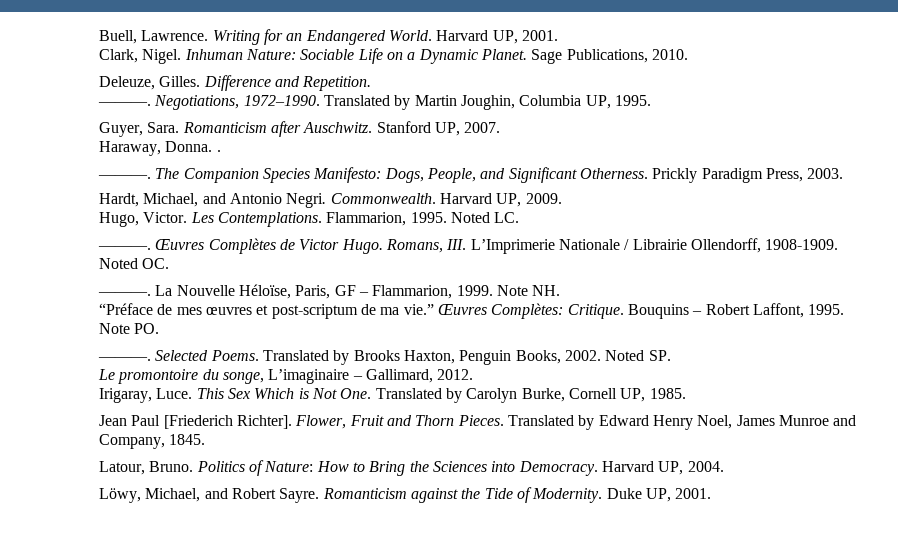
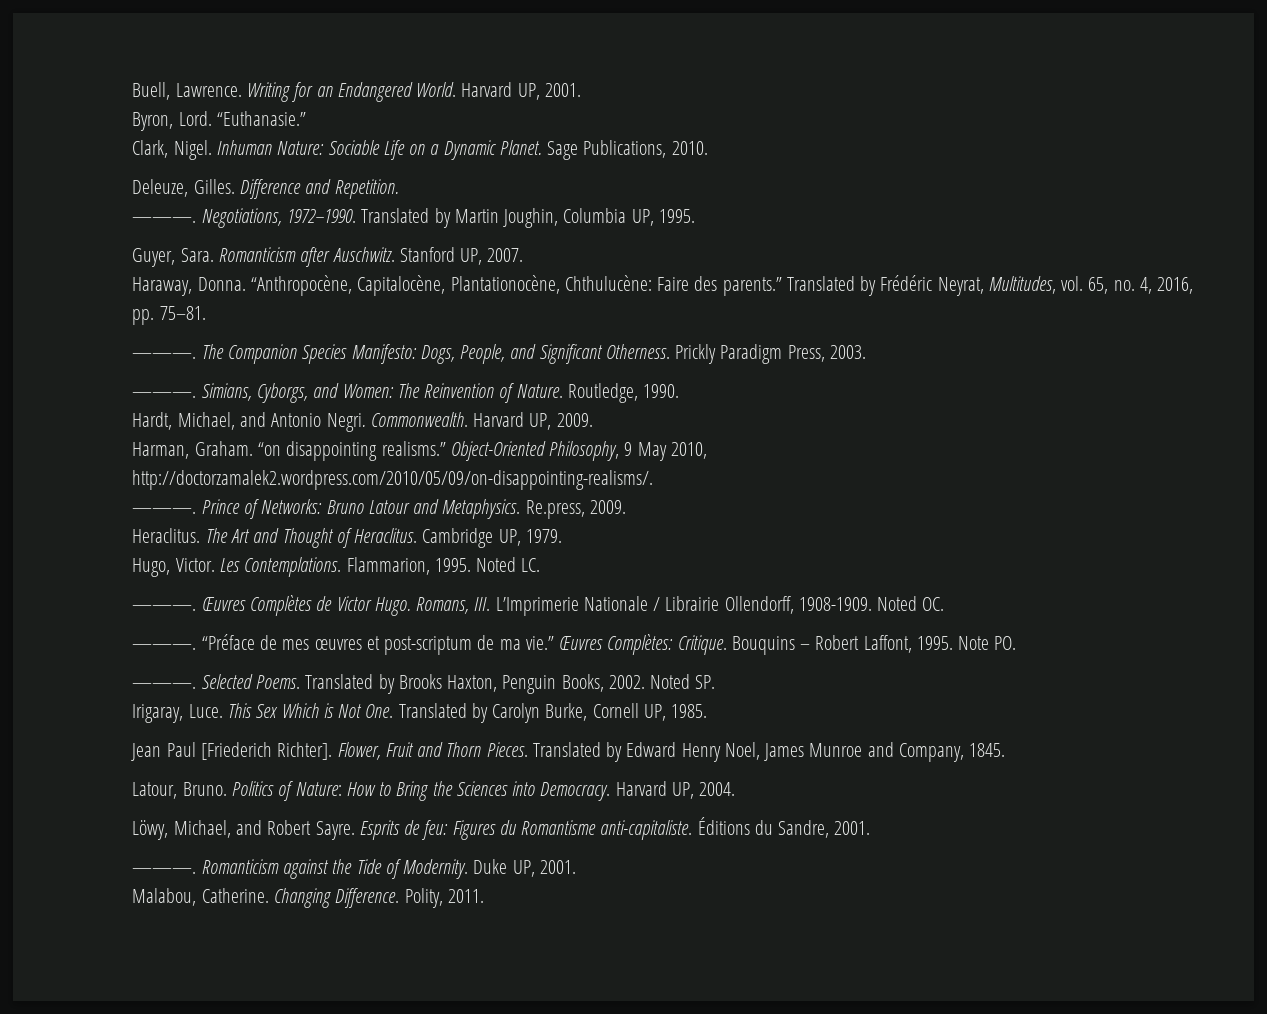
(558, 35) none -> [132,111,306,131] // Byron, Lord. “Euthanasie.”
[216,150,221,152] . -> [250,275,1194,296] [132,306,206,325] “Anthropocène, Capitalocène, Plantationocène, Chthulucène: Faire des parents.” Translated by Frédéric Neyrat, Multitudes, vol. 65, no. 4, 2016, pp. 75–81.
(844, 173) none -> [132,383,680,403] // ———. Simians, Cyborgs, and Women: The Reinvention of Nature. Routledge, 1990.
(562, 198) none -> [132,441,707,461] [132,470,654,490] [132,499,626,519] [132,528,562,548] // Harman, Graham. “on disappointing realisms.” Object-Oriented Philosophy, 9 May 2010, http://doctorzamalek2.wordpress.com/2010/05/09/on-disappointing-realisms/. // ———. Prince of Networks: Bruno Latour and Metaphysics. Re.press, 2009. // Heraclitus. The Art and Thought of Heraclitus. Cambridge UP, 1979.
[155,284,561,299] La Nouvelle Héloïse, Paris, GF – Flammarion, 1999. Note NH. // -> (197, 647) none
[98,369,474,384] // Le promontoire du songe, L’imaginaire – Gallimard, 2012. -> (716, 682) none
(320, 495) none -> [359,817,871,840] [132,868,197,874] Esprits de feu: Figures du Romantisme anti-capitaliste. Éditions du Sandre, 2001. // ———.
(712, 493) none -> [132,888,484,908] // Malabou, Catherine. Changing Difference. Polity, 2011.

